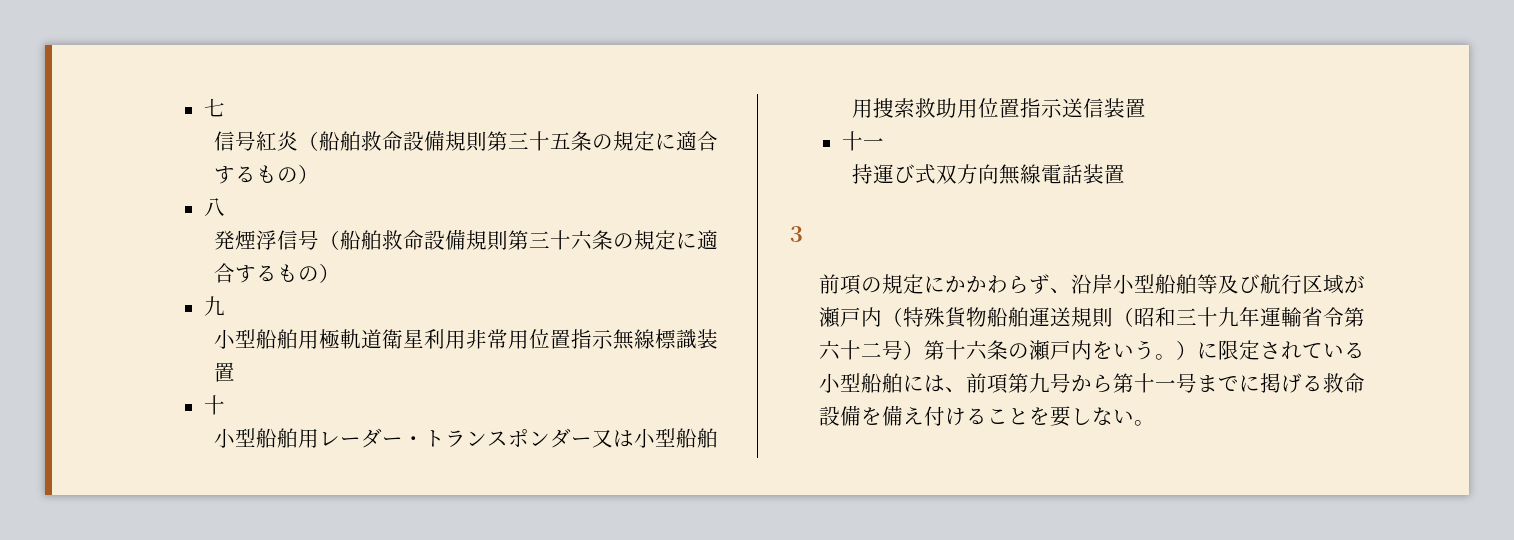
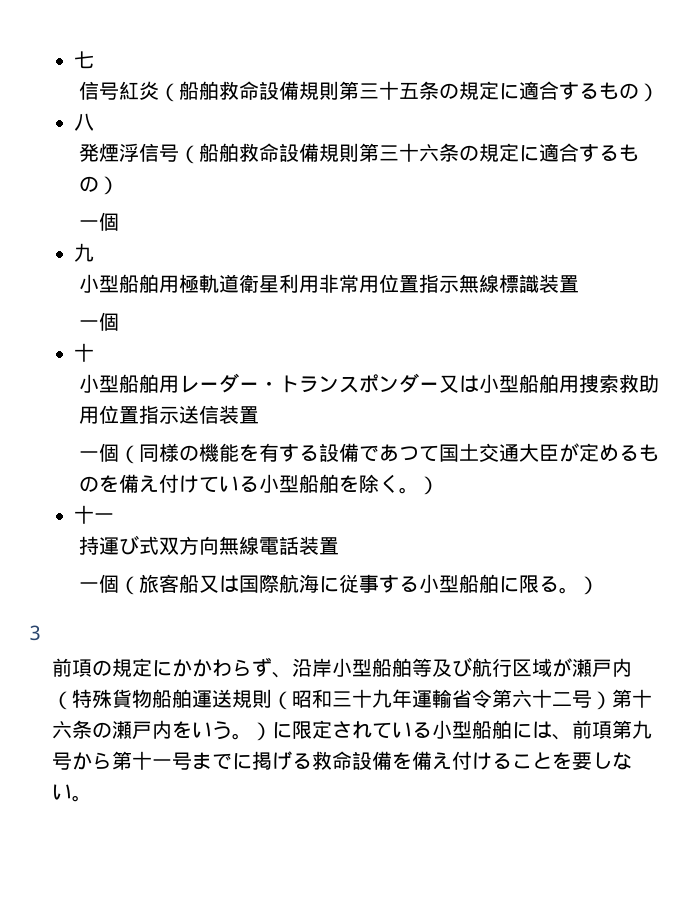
(341, 273) none -> [79,212,120,231] // 一個
(236, 372) none -> [79,312,120,331] // 一個
(1147, 108) none -> [79,443,660,464] [79,474,440,495] // 一個（同様の機能を有する設備であつて国土交通大臣が定めるものを備え付けている小型船舶を除く。）
(1126, 174) none -> [79,574,600,595] // 一個（旅客船又は国際航海に従事する小型船舶に限る。）

